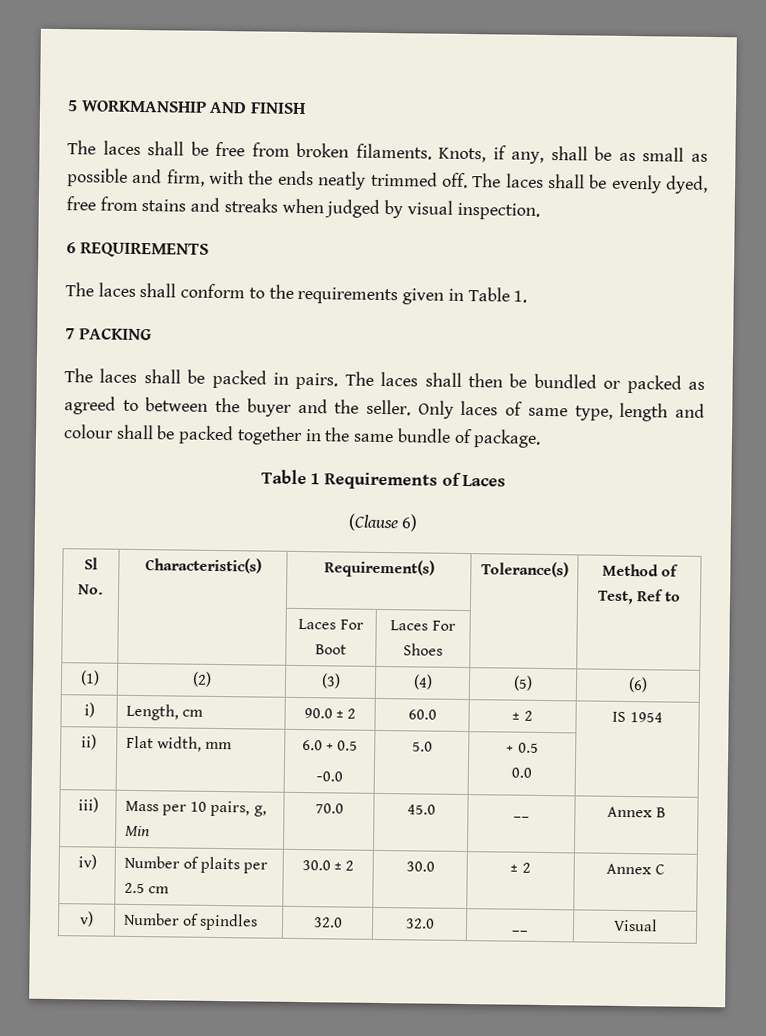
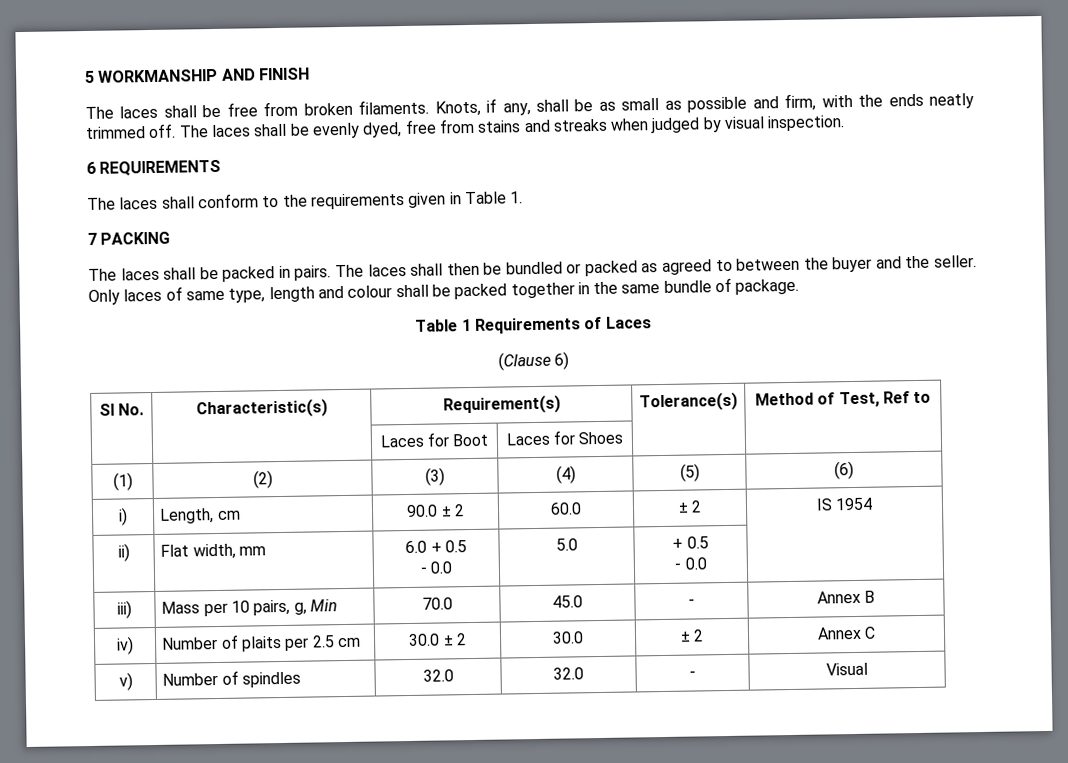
[339,619,364,630] For -> [427,432,450,447] for
[431,620,456,631] For -> [553,430,575,445] for
[315,771,343,782] -0.0 -> [419,561,454,574] - 0.0
(539, 747) none -> [674,562,682,570] -
[513,815,530,818] __ -> [688,598,695,606] -
[511,929,528,932] __ -> [689,670,696,678] -

